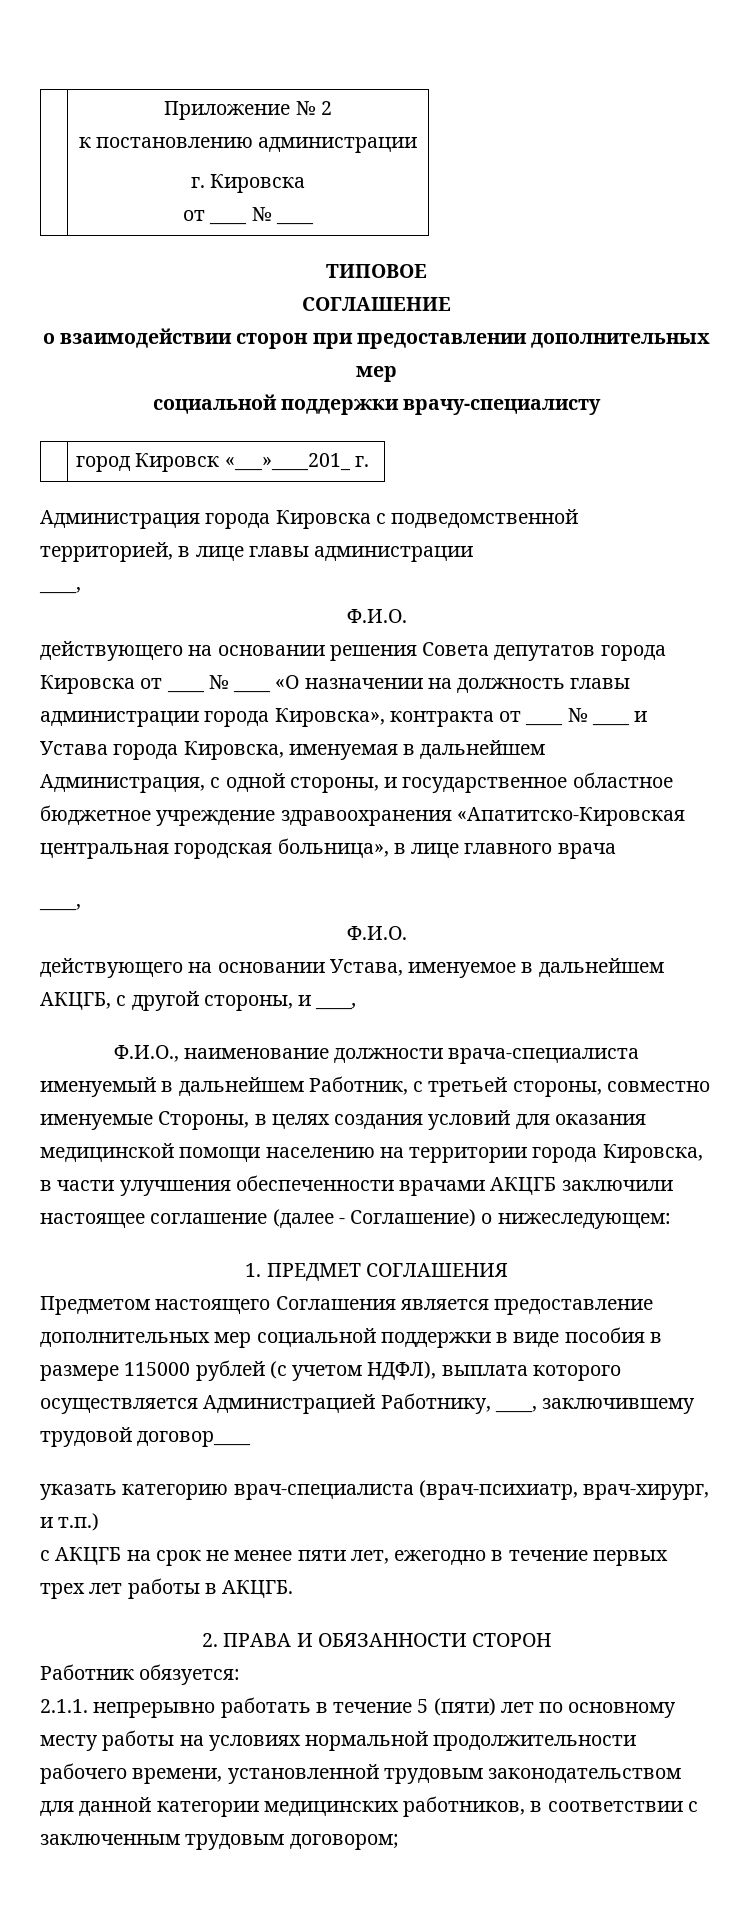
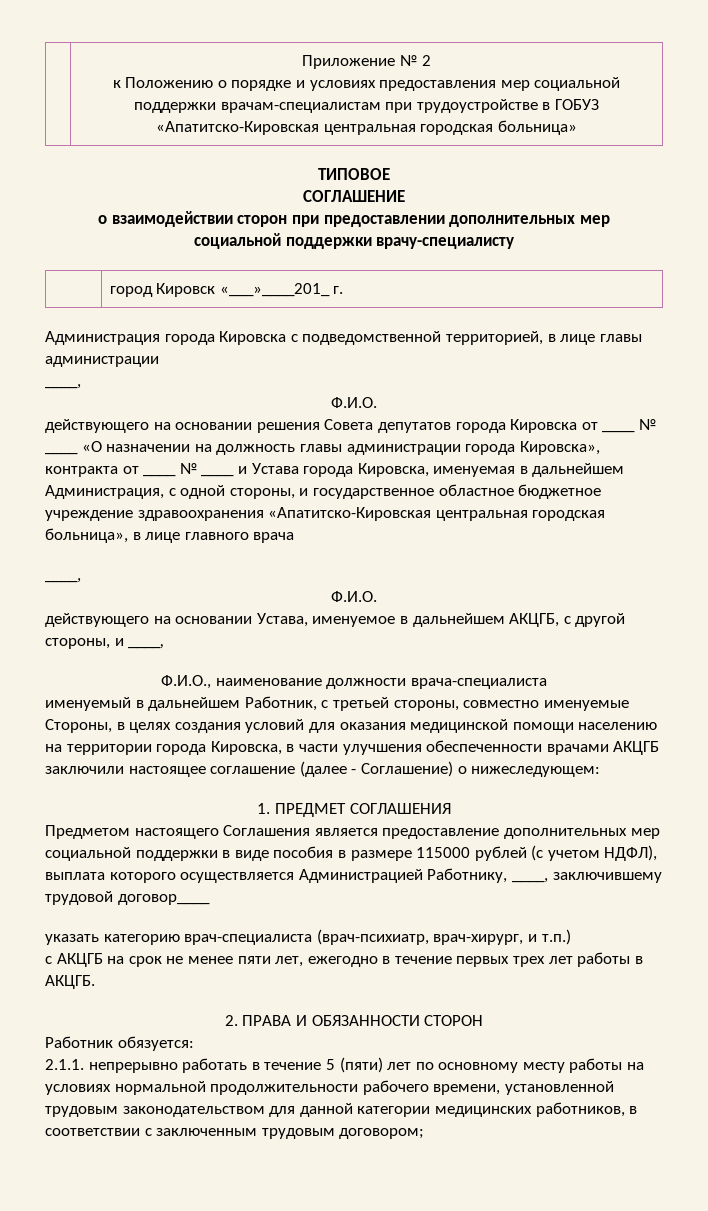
[96,137,418,153] [190,174,306,193] [183,210,206,221] [209,221,248,225] [251,207,272,221] [275,221,314,225] постановлению администрации // г. Кировска // от ____ № ____ -> [125,77,621,91] [134,99,599,113] [156,120,577,135] Положению о порядке и условиях предоставления мер социальной поддержки врачам-специалистам при трудоустройстве в ГОБУЗ «Апатитско-Кировская центральная городская больница»

